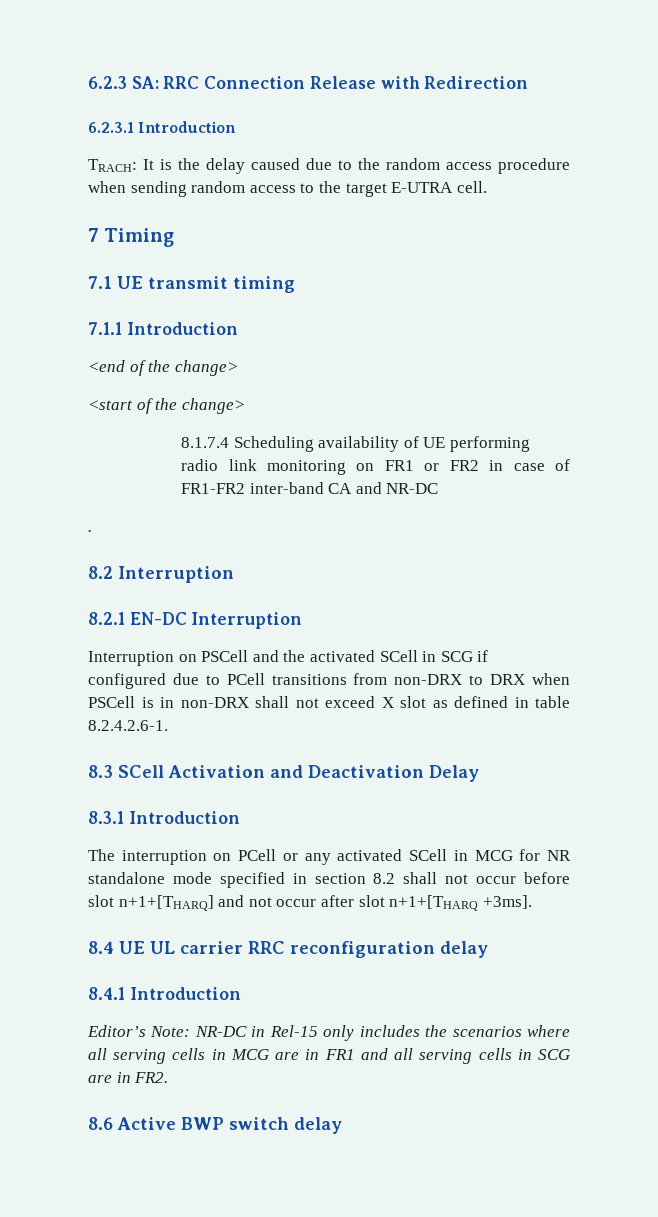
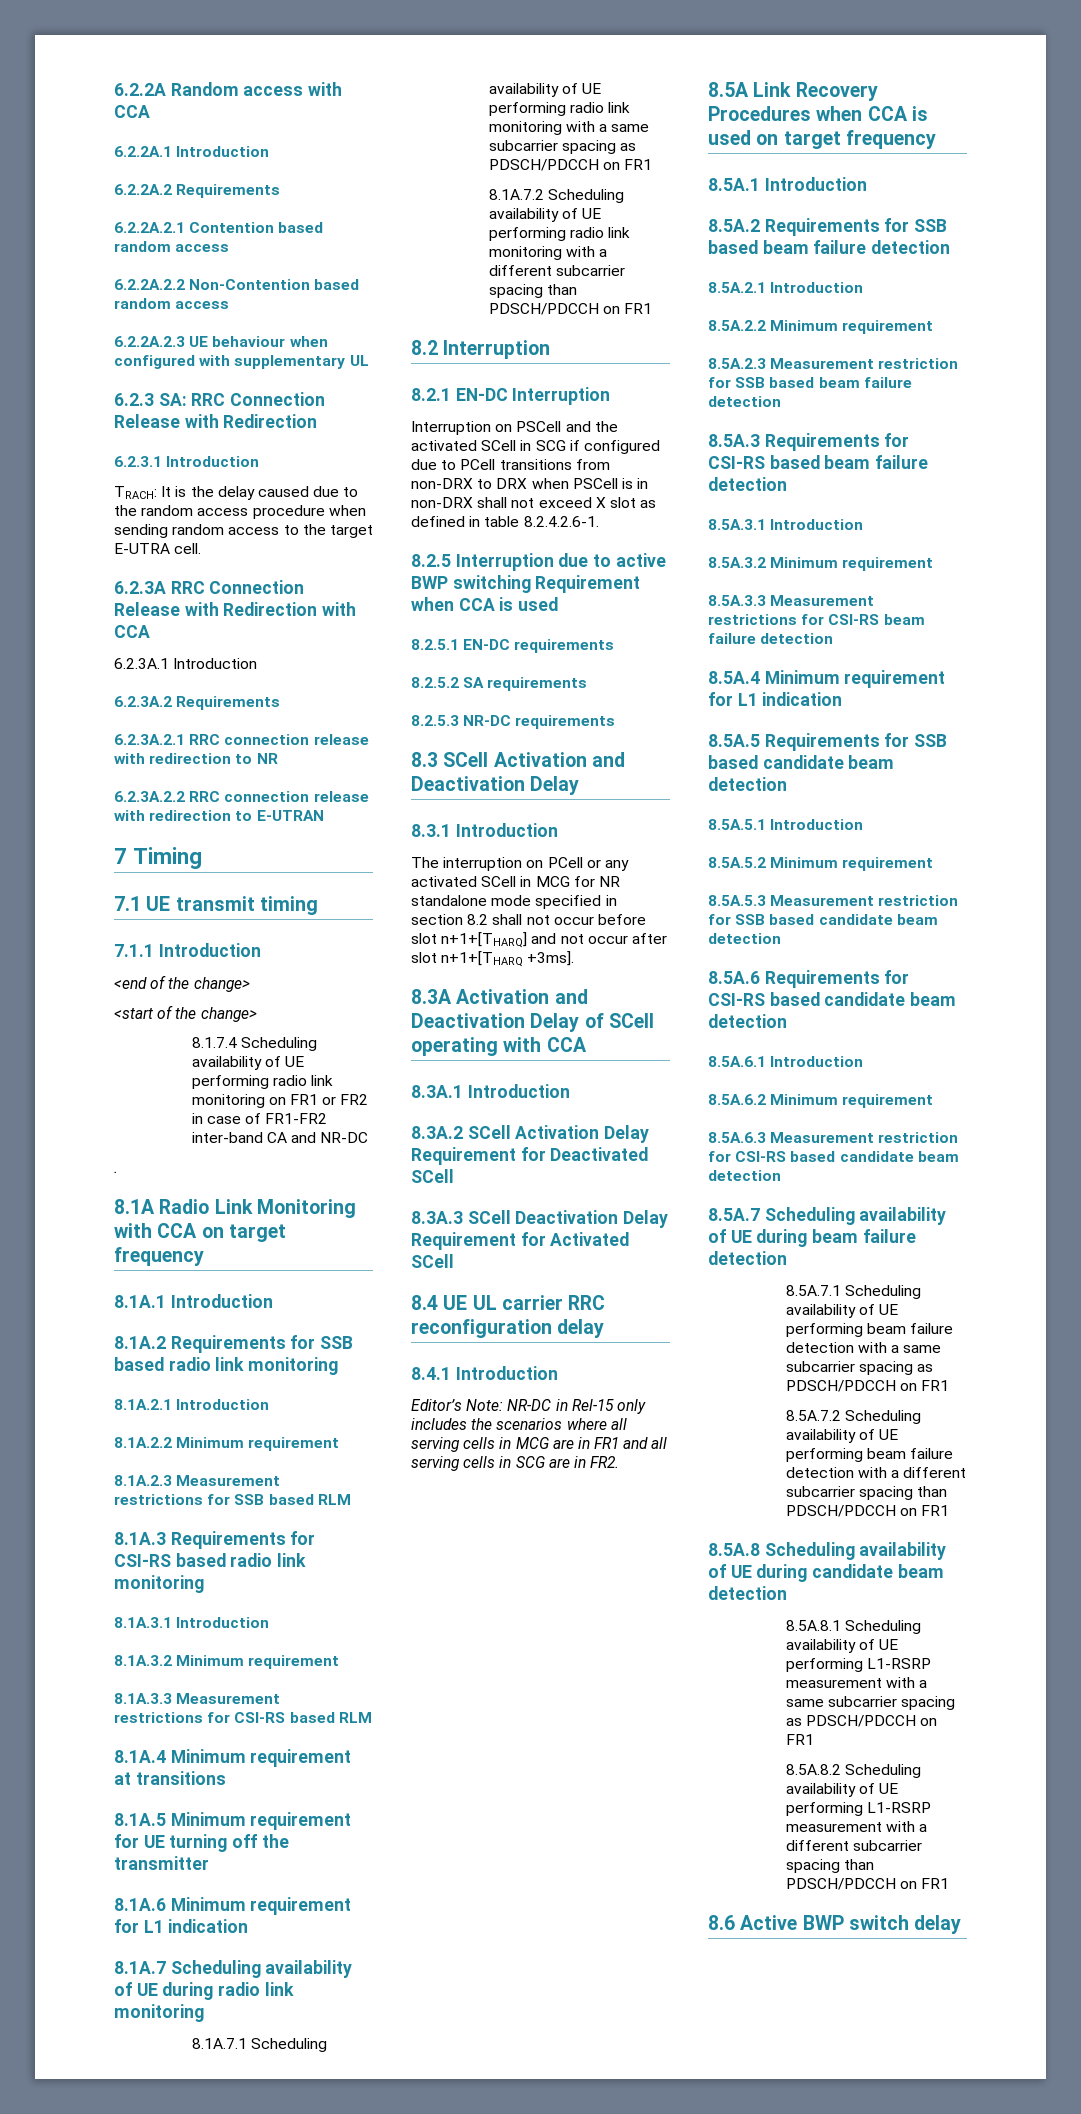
(88, 82) none -> [114,82,343,96] [114,105,150,118] [114,146,270,157] [114,184,281,198] [114,222,324,233] [114,241,230,252] [114,279,360,290] [114,298,230,309] [114,336,328,347] [114,355,369,369] 6.2.2A Random access with CCA // 6.2.2A.1 Introduction // 6.2.2A.2 Requirements // 6.2.2A.2.1 Contention based random access // 6.2.2A.2.2 Non-Contention based random access // 6.2.2A.2.3 UE behaviour when configured with supplementary UL //
(487, 187) none -> [114,580,305,594] [114,602,357,616] [114,625,150,638] [114,658,258,669] [114,696,281,710] [114,734,369,745] [114,753,278,764] [114,791,369,802] [114,810,324,821] // 6.2.3A RRC Connection Release with Redirection with CCA // 6.2.3A.1 Introduction // 6.2.3A.2 Requirements // 6.2.3A.2.1 RRC connection release with redirection to NR // 6.2.3A.2.2 RRC connection release with redirection to E-UTRAN
(92, 531) none -> [114,1199,356,1218] [114,1223,286,1242] [114,1247,204,1266] [114,1294,273,1308] [114,1335,354,1353] [114,1357,339,1375] [114,1399,270,1410] [114,1437,340,1451] [114,1475,281,1486] [114,1494,351,1505] [114,1531,316,1549] [114,1553,307,1567] [114,1575,204,1593] [114,1617,270,1628] [114,1655,340,1669] [114,1693,281,1704] [114,1712,372,1723] [114,1749,352,1767] [114,1771,226,1785] [114,1812,352,1830] [114,1834,289,1852] [114,1856,209,1870] [114,1897,352,1915] [114,1919,249,1933] [114,1960,353,1978] [114,1982,294,2000] [114,2004,204,2022] [191,2038,327,2052] [488,83,602,97] [488,102,631,116] [488,121,650,135] [488,140,637,154] [488,159,653,171] [488,189,624,203] [488,208,602,222] [488,227,631,241] [488,246,608,260] [488,265,625,276] [488,284,577,298] [488,303,653,315] // 8.1A Radio Link Monitoring with CCA on target frequency // 8.1A.1 Introduction // 8.1A.2 Requirements for SSB based radio link monitoring // 8.1A.2.1 Introduction // 8.1A.2.2 Minimum requirement // 8.1A.2.3 Measurement restrictions for SSB based RLM // 8.1A.3 Requirements for CSI-RS based radio link monitoring // 8.1A.3.1 Introduction // 8.1A.3.2 Minimum requirement // 8.1A.3.3 Measurement restrictions for CSI-RS based RLM // 8.1A.4 Minimum requirement at transitions // 8.1A.5 Minimum requirement for UE turning off the transmitter // 8.1A.6 Minimum requirement for L1 indication // 8.1A.7 Scheduling availability of UE during radio link monitoring // 8.1A.7.1 Scheduling availability of UE performing radio link monitoring with a same subcarrier spacing as PDSCH/PDCCH on FR1 // 8.1A.7.2 Scheduling availability of UE performing radio link monitoring with a different subcarrier spacing than PDSCH/PDCCH on FR1
(168, 725) none -> [411,553,666,571] [411,575,641,593] [411,597,559,611] [411,639,615,653] [411,677,588,691] [411,715,616,729] // 8.2.5 Interruption due to active BWP switching Requirement when CCA is used // 8.2.5.1 EN-DC requirements // 8.2.5.2 SA requirements // 8.2.5.3 NR-DC requirements
(532, 902) none -> [411,989,588,1004] [411,1013,654,1032] [411,1037,587,1056] [411,1084,570,1098] [411,1125,650,1143] [411,1147,649,1165] [411,1169,454,1183] [411,1210,669,1228] [411,1232,630,1250] [411,1254,454,1268] // 8.3A Activation and Deactivation Delay of SCell operating with CCA // 8.3A.1 Introduction // 8.3A.2 SCell Activation Delay Requirement for Deactivated SCell // 8.3A.3 SCell Deactivation Delay Requirement for Activated SCell
(169, 1077) none -> [708,82,878,101] [708,106,928,121] [708,130,936,149] [708,177,867,191] [708,218,948,236] [708,240,951,254] [708,282,864,293] [708,320,934,334] [708,358,959,369] [708,377,912,388] [708,396,781,407] [708,433,910,451] [708,455,929,469] [708,477,787,491] [708,519,864,530] [708,557,934,571] [708,595,875,606] [708,614,925,625] [708,633,834,644] [708,670,946,688] [708,692,843,706] [708,733,948,751] [708,755,895,769] [708,777,787,791] [708,819,864,830] [708,857,934,871] [708,895,959,906] [708,914,938,925] [708,933,781,944] [708,970,910,988] [708,992,957,1006] [708,1014,787,1028] [708,1056,864,1067] [708,1094,934,1108] [708,1132,959,1143] [708,1151,959,1162] [708,1170,781,1181] [708,1207,947,1225] [708,1229,916,1247] [708,1251,787,1265] [785,1285,921,1299] [785,1304,899,1318] [785,1323,954,1337] [785,1342,942,1353] [785,1361,934,1375] [785,1380,950,1392] [785,1410,921,1424] [785,1429,899,1443] [785,1448,954,1462] [785,1467,967,1478] [785,1486,948,1500] [785,1505,950,1517] [708,1542,947,1560] [708,1564,944,1582] [708,1586,787,1600] [785,1620,921,1634] [785,1639,899,1653] [785,1658,931,1672] [785,1677,928,1688] [785,1696,956,1710] [785,1715,938,1727] [785,1734,814,1745] [785,1764,921,1778] [785,1783,899,1797] [785,1802,931,1816] [785,1821,928,1832] [785,1840,922,1851] [785,1859,874,1873] [785,1878,950,1890] // 8.5A Link Recovery Procedures when CCA is used on target frequency // 8.5A.1 Introduction // 8.5A.2 Requirements for SSB based beam failure detection // 8.5A.2.1 Introduction // 8.5A.2.2 Minimum requirement // 8.5A.2.3 Measurement restriction for SSB based beam failure detection // 8.5A.3 Requirements for CSI-RS based beam failure detection // 8.5A.3.1 Introduction // 8.5A.3.2 Minimum requirement // 8.5A.3.3 Measurement restrictions for CSI-RS beam failure detection // 8.5A.4 Minimum requirement for L1 indication // 8.5A.5 Requirements for SSB based candidate beam detection // 8.5A.5.1 Introduction // 8.5A.5.2 Minimum requirement // 8.5A.5.3 Measurement restriction for SSB based candidate beam detection // 8.5A.6 Requirements for CSI-RS based candidate beam detection // 8.5A.6.1 Introduction // 8.5A.6.2 Minimum requirement // 8.5A.6.3 Measurement restriction for CSI-RS based candidate beam detection // 8.5A.7 Scheduling availability of UE during beam failure detection // 8.5A.7.1 Scheduling availability of UE performing beam failure detection with a same subcarrier spacing as PDSCH/PDCCH on FR1 // 8.5A.7.2 Scheduling availability of UE performing beam failure detection with a different subcarrier spacing than PDSCH/PDCCH on FR1 // 8.5A.8 Scheduling availability of UE during candidate beam detection // 8.5A.8.1 Scheduling availability of UE performing L1-RSRP measurement with a same subcarrier spacing as PDSCH/PDCCH on FR1 // 8.5A.8.2 Scheduling availability of UE performing L1-RSRP measurement with a different subcarrier spacing than PDSCH/PDCCH on FR1

